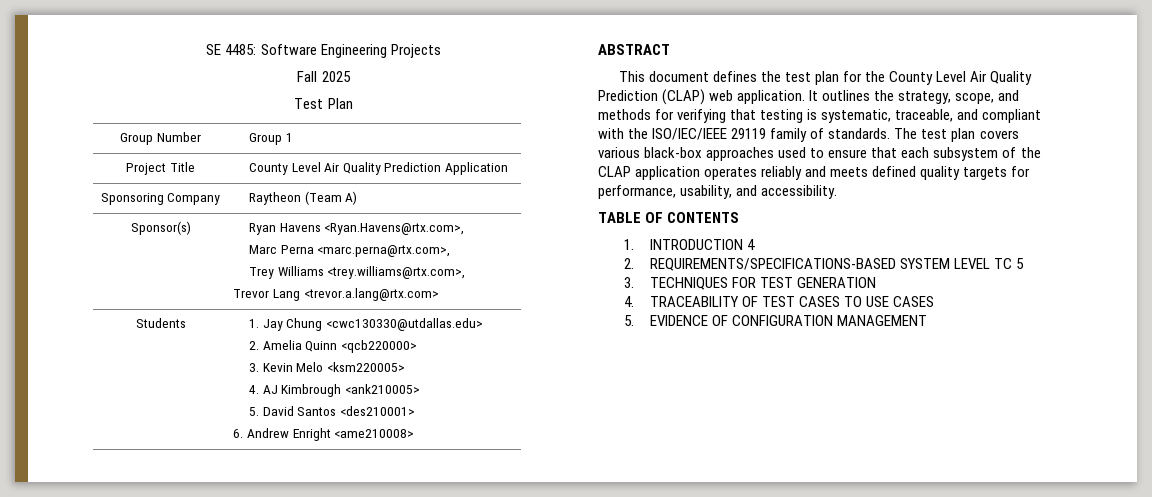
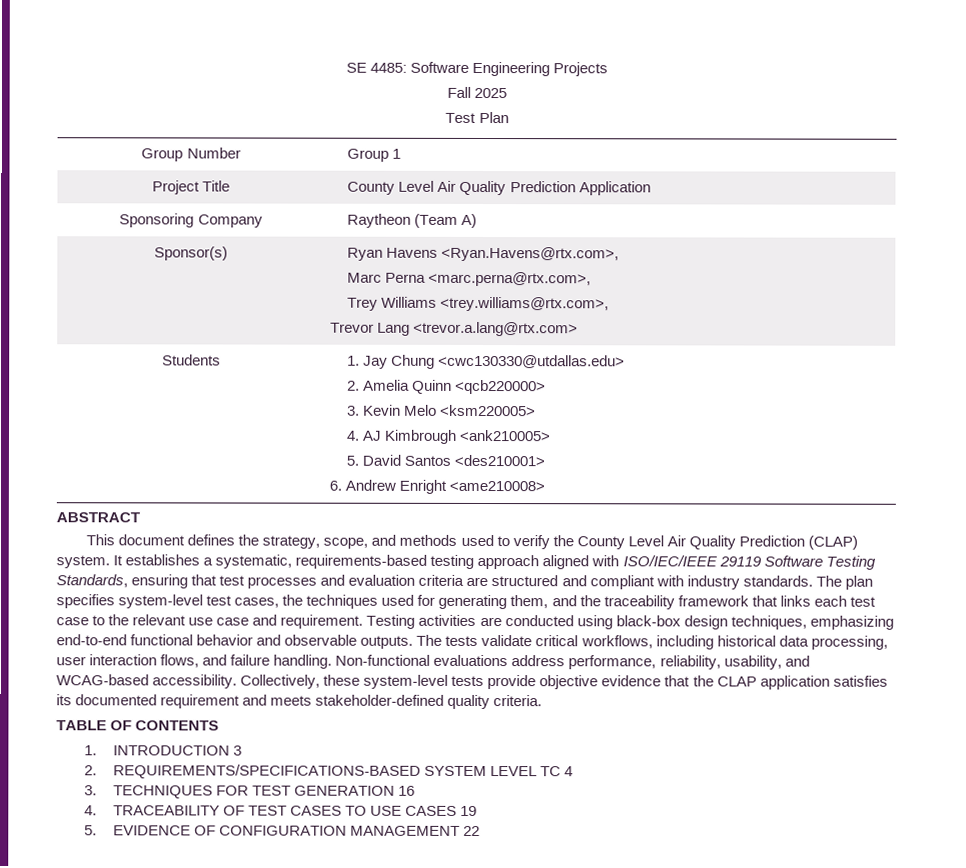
[785,71,863,85] test plan for -> [262,534,550,550] strategy, scope, and methods used to verify
[709,90,1020,104] [598,109,1042,123] [598,128,1019,142] [598,147,1041,161] [598,166,1031,180] [598,185,838,199] web application. It outlines the strategy, scope, and methods for verifying that testing is systematic, traceable, and compliant with the ISO/IEC/IEEE 29119 family of standards. The test plan covers various black-box approaches used to ensure that each subsystem of the CLAP application operates reliably and meets defined quality targets for performance, usability, and accessibility. -> [56,554,876,570] [56,574,873,590] [56,594,876,610] [56,614,894,630] [56,634,888,650] [56,654,810,670] [56,674,888,690] [56,694,543,710] system. It establishes a systematic, requirements-based testing approach aligned with ISO/IEC/IEEE 29119 Software Testing Standards, ensuring that test processes and evaluation criteria are structured and compliant with industry standards. The plan specifies system-level test cases, the techniques used for generating them, and the traceability framework that links each test case to the relevant use case and requirement. Testing activities are conducted using black-box design techniques, emphasizing end-to-end functional behavior and observable outputs. The tests validate critical workflows, including historical data processing, user interaction flows, and failure handling. Non-functional evaluations address performance, reliability, usability, and WCAG-based accessibility. Collectively, these system-level tests provide objective evidence that the CLAP application satisfies its documented requirement and meets stakeholder-defined quality criteria.
[747,239,756,250] 4 -> [232,745,242,756] 3
[1016,258,1025,269] 5 -> [563,766,573,777] 4
(877, 282) none -> [397,785,415,796] 16
(935, 301) none -> [459,805,477,816] 19
(928, 320) none -> [462,825,480,836] 22

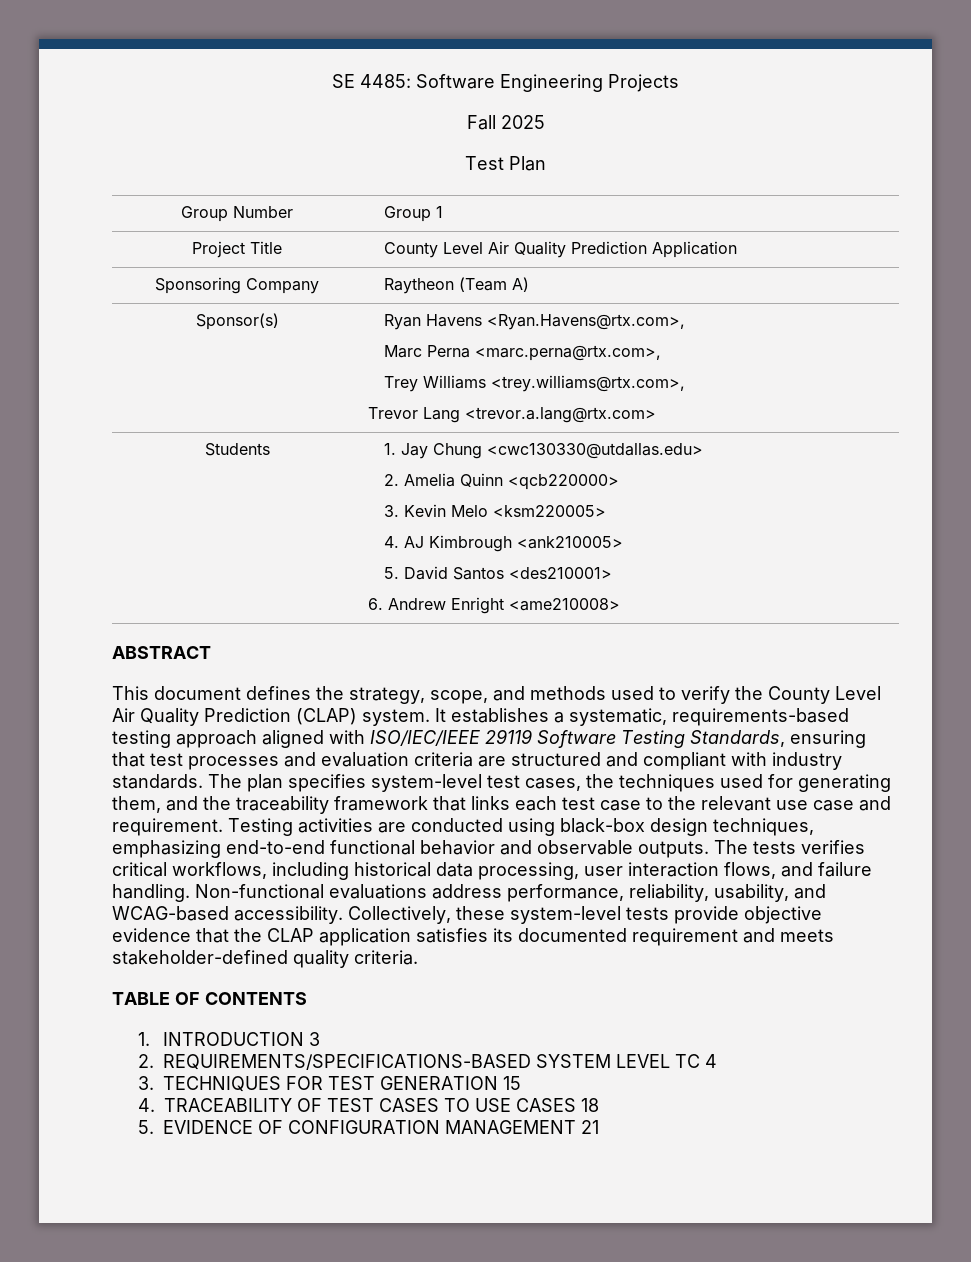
[481,634,533,647] validate -> [801,840,865,854] verifies
[397,785,415,796] 16 -> [503,1076,522,1090] 15
[459,805,477,816] 19 -> [580,1098,599,1112] 18
[462,825,480,836] 22 -> [581,1120,600,1134] 21

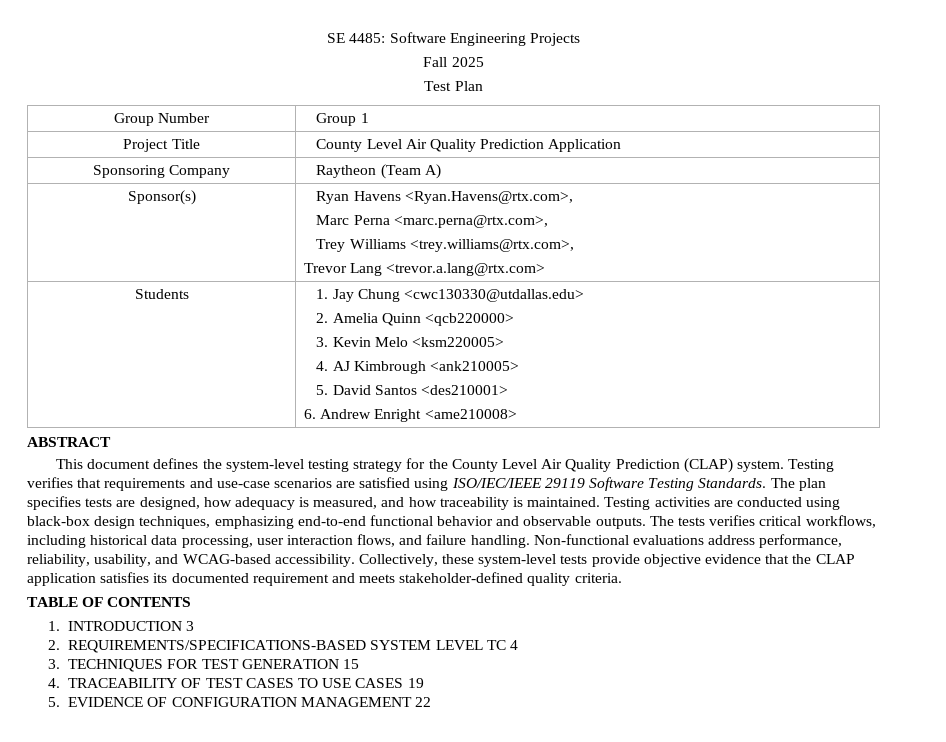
[349,686,730,704] strategy, scope, and methods used to verify -> [225,458,426,472] system-level testing strategy for
[435,708,849,726] [112,729,866,748] [112,752,842,770] [112,774,891,792] [112,796,891,814] [112,818,223,836] It establishes a systematic, requirements-based testing approach aligned with ISO/IEC/IEEE 29119 Software Testing Standards, ensuring that test processes and evaluation criteria are structured and compliant with industry standards. The plan specifies system-level test cases, the techniques used for generating them, and the traceability framework that links each test case to the relevant use case and requirement. -> [788,459,835,472] [27,477,826,491] [27,496,601,510] Testing verifies that requirements and use-case scenarios are satisfied using ISO/IEC/IEEE 29119 Software Testing Standards. The plan specifies tests are designed, how adequacy is measured, and how traceability is maintained.
[580,1098,599,1112] 18 -> [407,678,424,688] 19
[581,1120,600,1134] 21 -> [415,697,432,707] 22

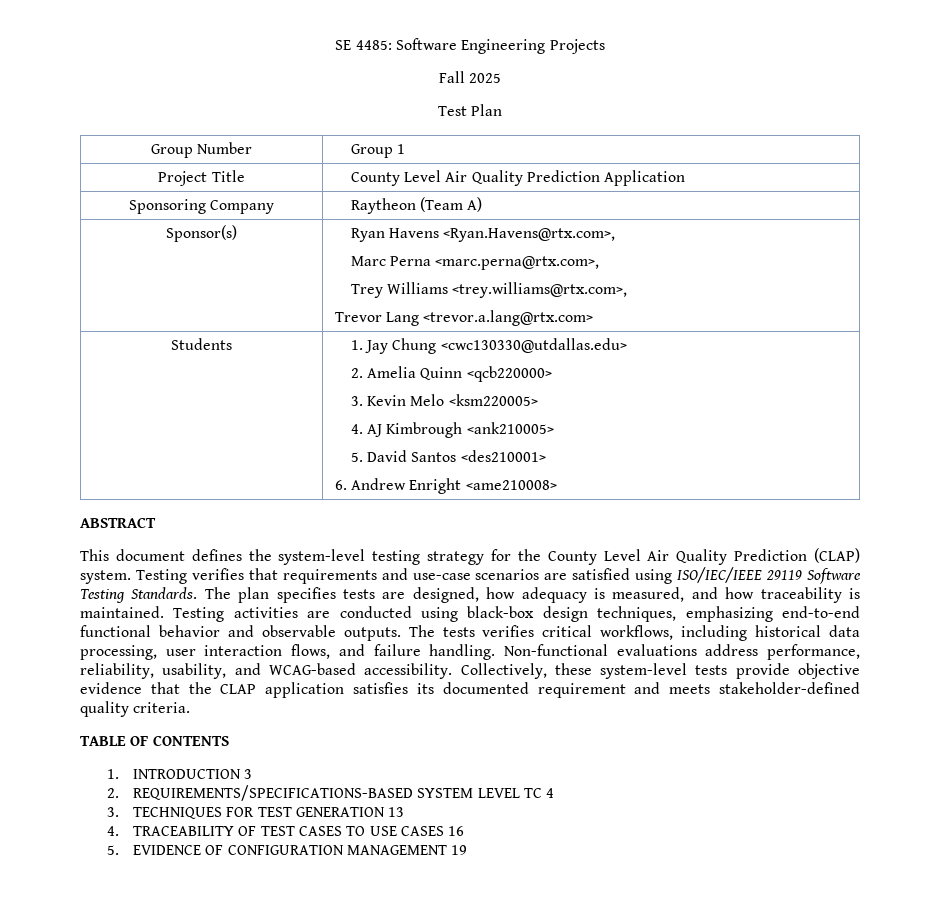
[343,659,360,669] 15 -> [388,807,405,817] 13
[407,678,424,688] 19 -> [448,826,465,836] 16
[415,697,432,707] 22 -> [451,845,468,855] 19

